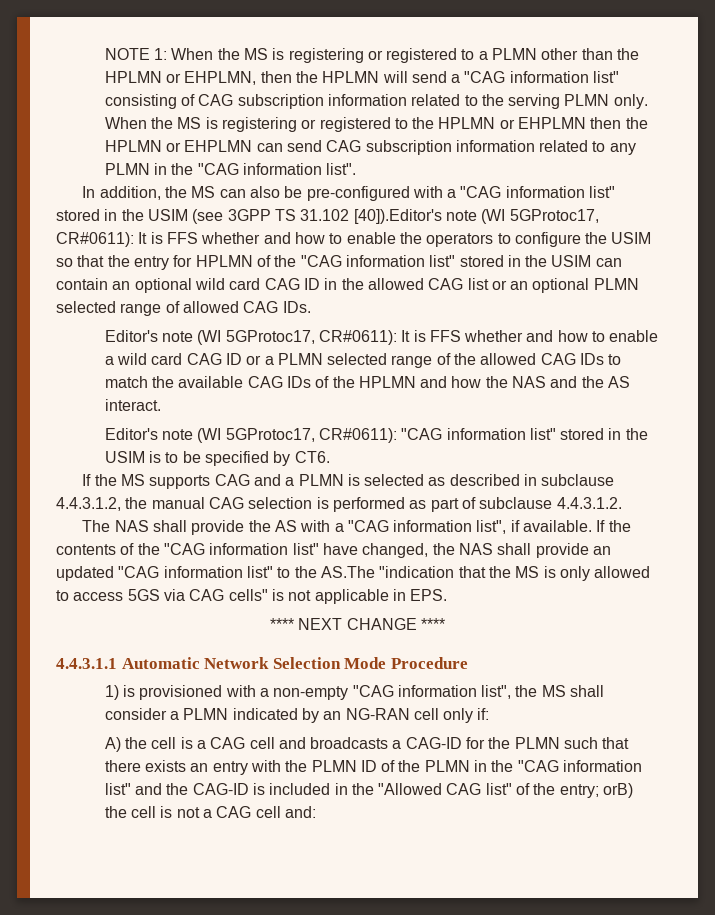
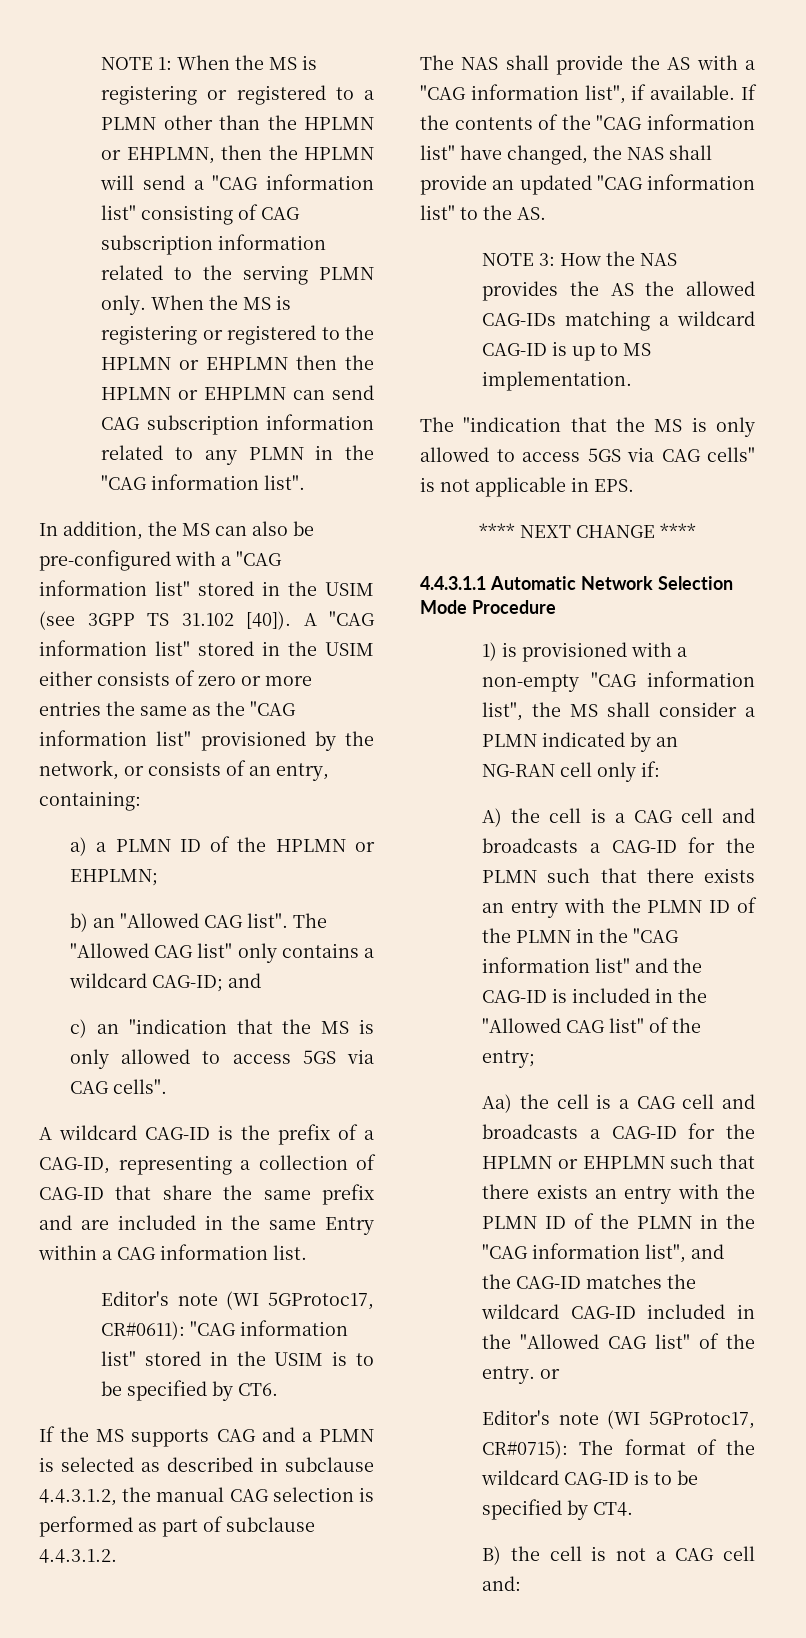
[353,209,599,224] [56,232,652,247] [56,255,622,270] [56,278,639,293] [56,301,311,316] [104,330,659,345] [104,353,622,368] [104,376,631,388] [104,399,161,411] [40]).Editor's note (WI 5GProtoc17, CR#0611): It is FFS whether and how to enable the operators to configure the USIM so that the entry for HPLMN of the "CAG information list" stored in the USIM can contain an optional wild card CAG ID in the allowed CAG list or an optional PLMN selected range of allowed CAG IDs. // Editor's note (WI 5GProtoc17, CR#0611): It is FFS whether and how to enable a wild card CAG ID or a PLMN selected range of the allowed CAG IDs to match the available CAG IDs of the HPLMN and how the NAS and the AS interact. -> [246,611,375,630] [39,640,374,656] [39,670,312,686] [39,701,296,716] [39,730,374,751] [39,760,329,781] [39,791,141,811] [70,836,375,856] [70,869,159,886] [70,913,328,932] [70,943,374,963] [69,973,262,992] [70,1019,374,1038] [70,1049,374,1069] [70,1079,168,1094] [39,1124,374,1145] [39,1154,376,1175] [39,1184,374,1205] [39,1215,375,1235] [38,1244,307,1260] [40]). A "CAG information list" stored in the USIM either consists of zero or more entries the same as the "CAG information list" provisioned by the network, or consists of an entry, containing: // a) a PLMN ID of the HPLMN or EHPLMN; // b) an "Allowed CAG list". The "Allowed CAG list" only contains a wildcard CAG-ID; and // c) an "indication that the MS is only allowed to access 5GS via CAG cells". // A wildcard CAG-ID is the prefix of a CAG-ID, representing a collection of CAG-ID that share the same prefix and are included in the same Entry within a CAG information list.
[320,566,375,578] AS.The -> [517,207,546,220] [482,251,678,266] [482,281,755,301] [482,311,755,331] [482,341,652,361] [482,371,633,391] [420,417,454,432] AS. // NOTE 3: How the NAS provides the AS the allowed CAG-IDs matching a wildcard CAG-ID is up to MS implementation. // The
[603,783,634,798] orB) -> [482,1094,755,1113] [482,1123,755,1139] [482,1154,755,1169] [482,1184,755,1204] [482,1213,755,1229] [482,1243,725,1263] [482,1274,697,1289] [481,1304,755,1319] [482,1333,755,1349] [482,1366,561,1384] [482,1410,755,1429] [482,1439,755,1459] [481,1470,699,1485] [482,1499,634,1520] [482,1546,502,1565] // Aa) the cell is a CAG cell and broadcasts a CAG-ID for the HPLMN or EHPLMN such that there exists an entry with the PLMN ID of the PLMN in the "CAG information list", and the CAG-ID matches the wildcard CAG-ID included in the "Allowed CAG list" of the entry. or // Editor's note (WI 5GProtoc17, CR#0715): The format of the wildcard CAG-ID is to be specified by CT4. // B)

